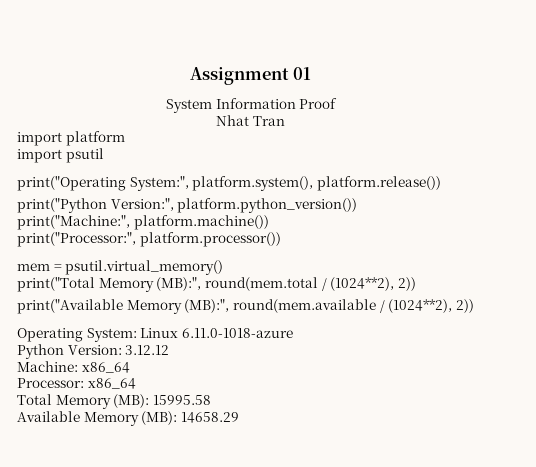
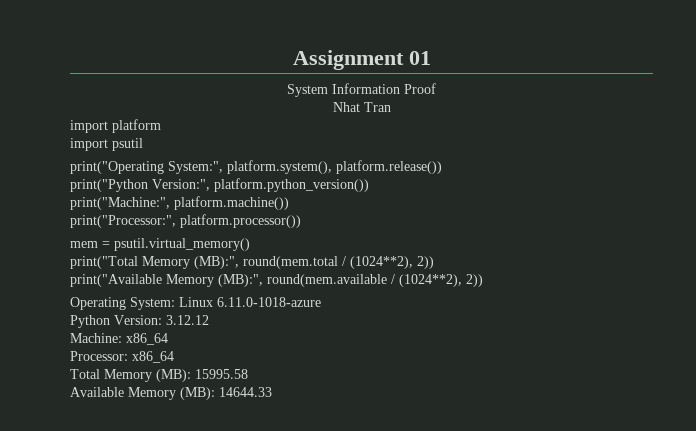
[180,412,239,423] 14658.29 -> [219,387,272,397] 14644.33

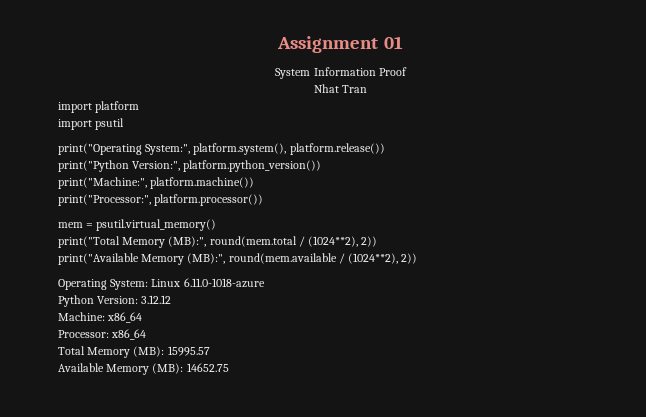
[195,369,248,379] 15995.58 -> [167,346,210,356] 15995.57
[219,387,272,397] 14644.33 -> [186,363,229,372] 14652.75

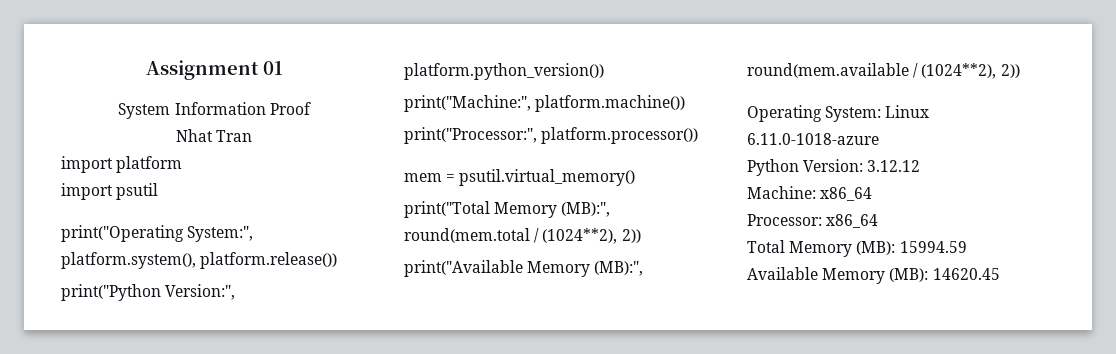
[167,346,210,356] 15995.57 -> [899,241,967,253] 15994.59
[186,363,229,372] 14652.75 -> [932,268,1000,280] 14620.45

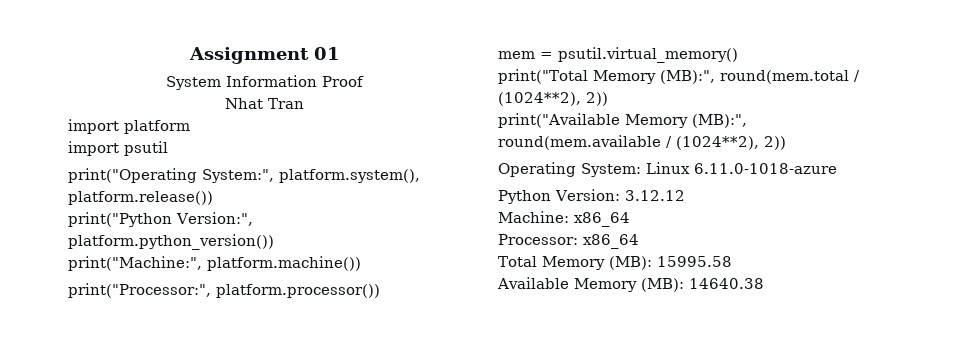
[899,241,967,253] 15994.59 -> [656,256,732,267] 15995.58
[932,268,1000,280] 14620.45 -> [689,278,764,289] 14640.38

